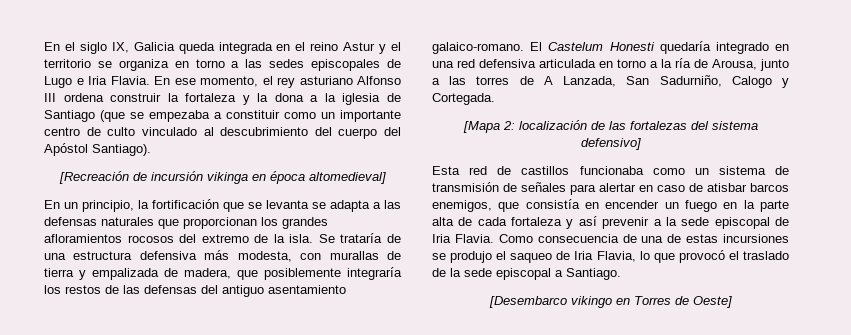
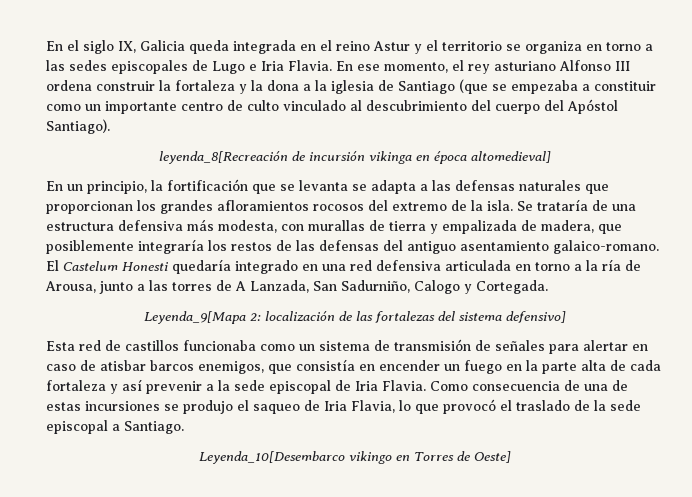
[58,171,129,184] [Recreación -> [159,151,288,164] leyenda_8[Recreación
[462,121,500,133] [Mapa -> [144,311,246,324] Leyenda_9[Mapa
[488,296,567,308] [Desembarco -> [199,451,346,464] Leyenda_10[Desembarco

